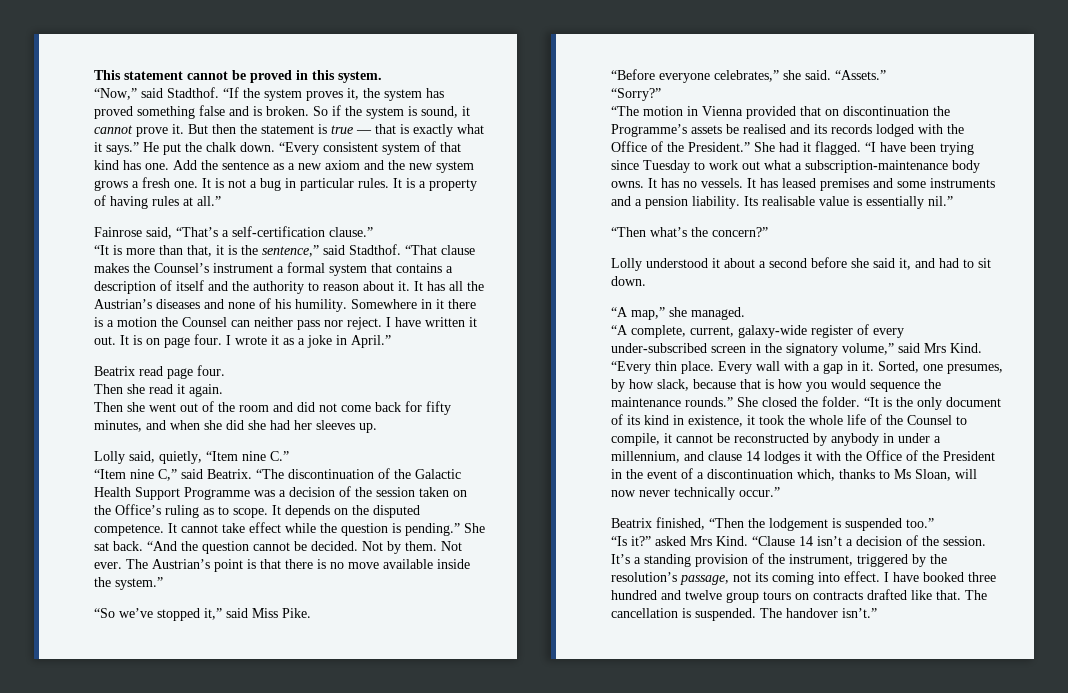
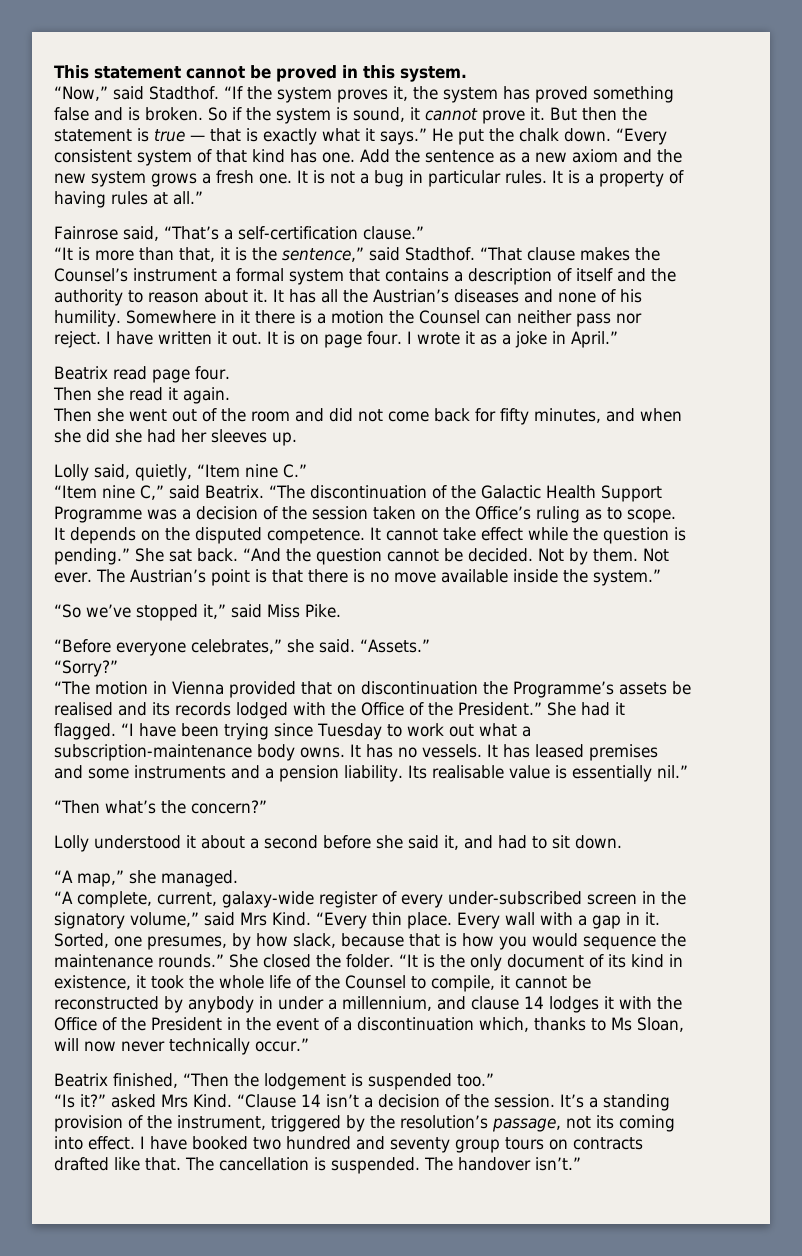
[968,572,996,582] three -> [253,1137,281,1150] two
[685,590,722,600] twelve -> [390,1137,450,1153] seventy

